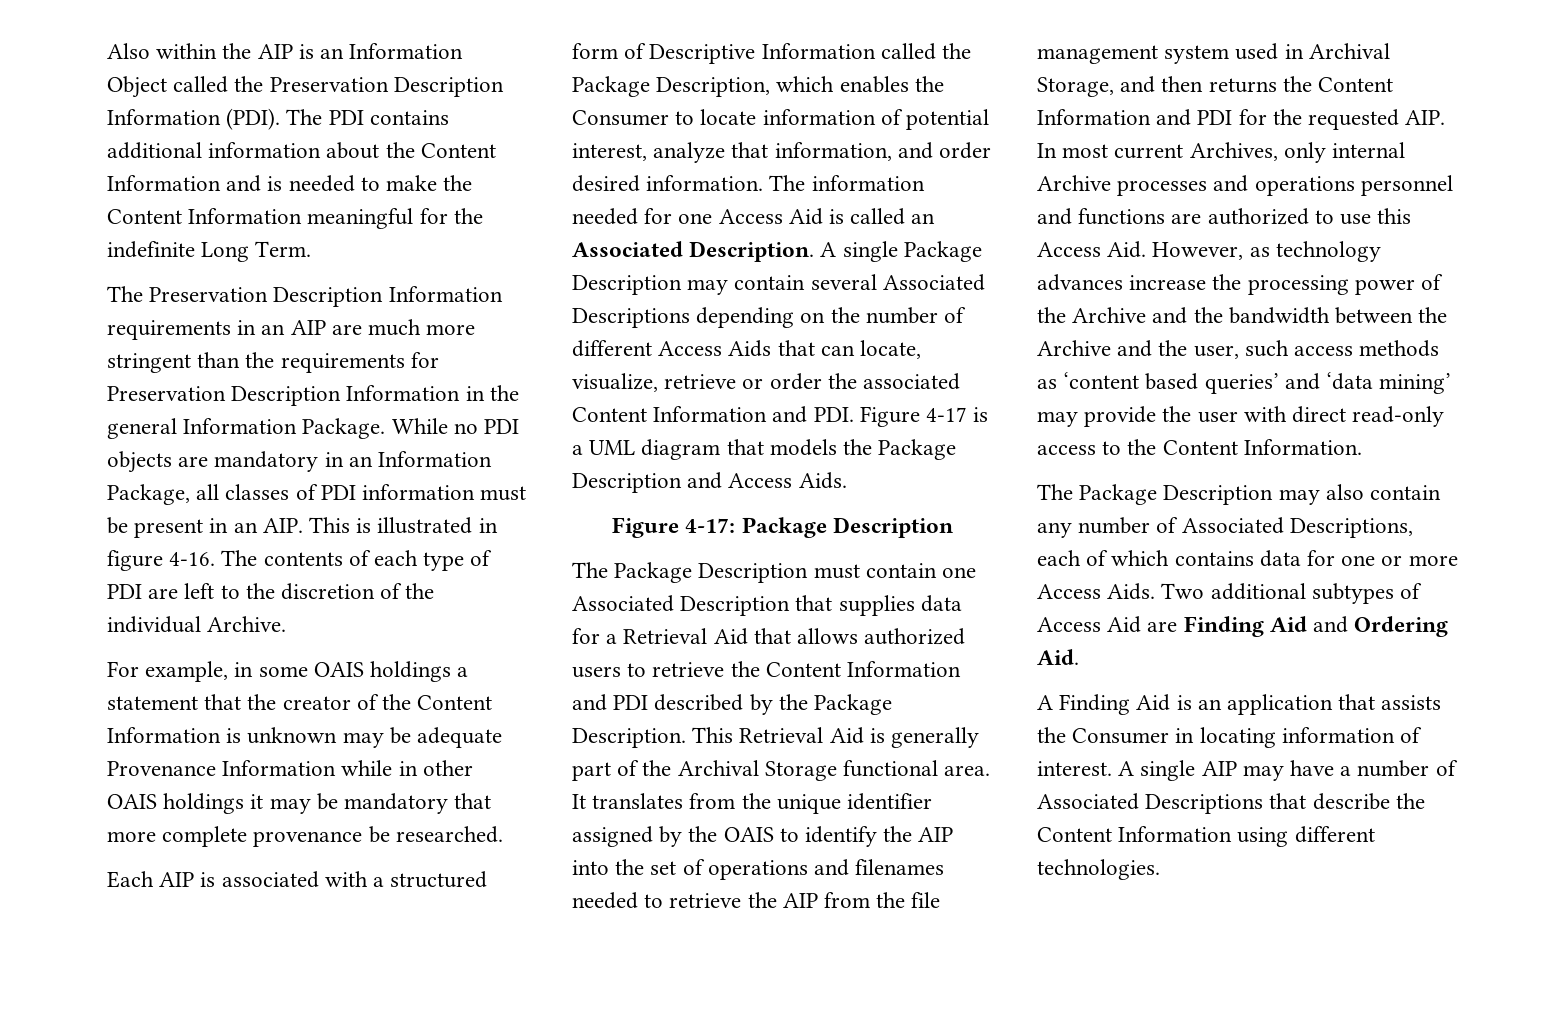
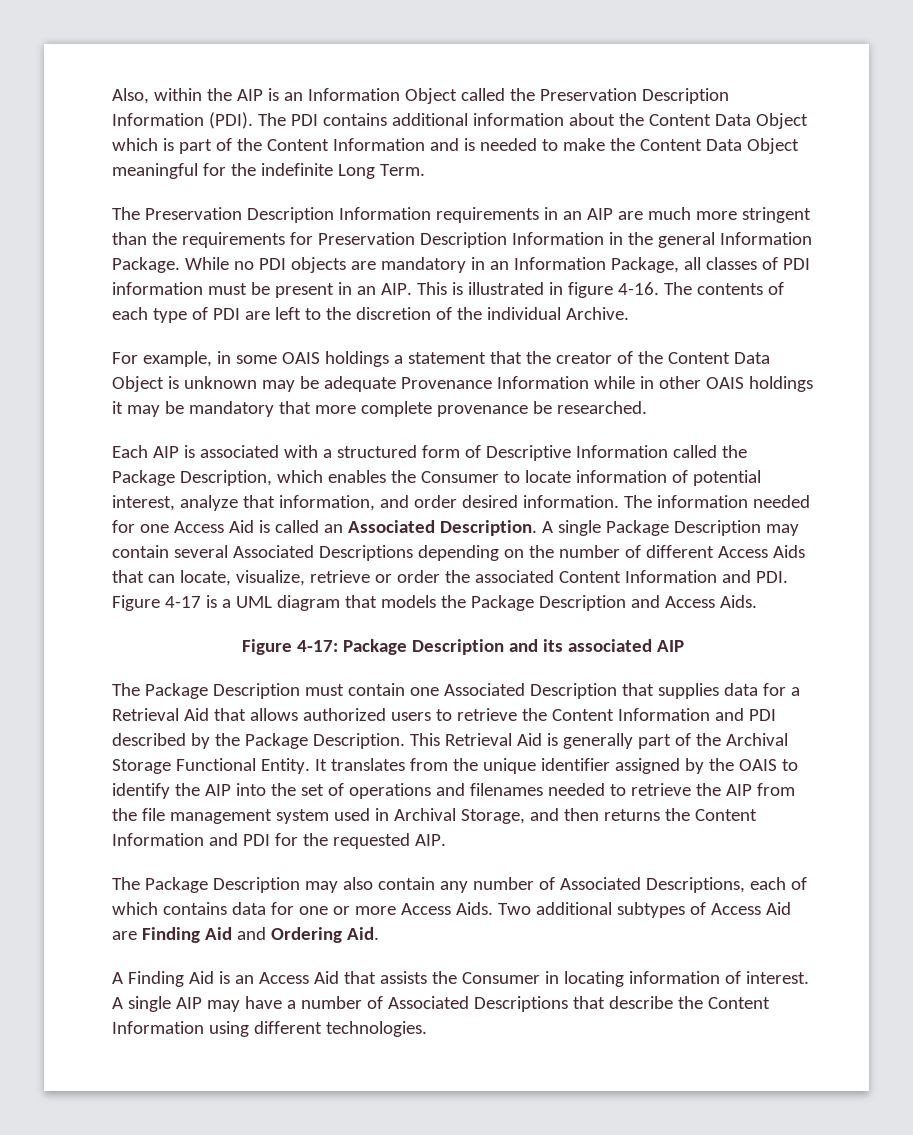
[107,43,150,59] Also -> [112,88,149,104] Also,
(496, 150) none -> [714,113,808,129] [112,138,329,154] Data Object which is part of the Content
[188,208,303,224] Information -> [705,138,799,154] Data Object
[107,727,221,743] Information -> [733,352,770,364] [112,376,164,392] Data Object
(953, 527) none -> [508,639,684,652] and its associated AIP
[843,760,991,777] functional area. -> [175,758,310,774] Functional Entity.
[1037,142,1406,163] [1037,175,1453,196] [1037,208,1412,225] [1037,241,1381,262] [1037,274,1444,295] [1037,307,1448,324] [1037,340,1440,359] [1037,372,1452,394] [1037,406,1445,427] [1037,439,1362,455] In most current Archives, only internal Archive processes and operations personnel and functions are authorized to use this Access Aid. However, as technology advances increase the processing power of the Archive and the bandwidth between the Archive and the user, such access methods as ‘content based queries’ and ‘data mining’ may provide the user with direct read-only access to the Content Information. -> (446, 840) none
[1227,694,1334,715] application -> [258,971,339,984] Access Aid

